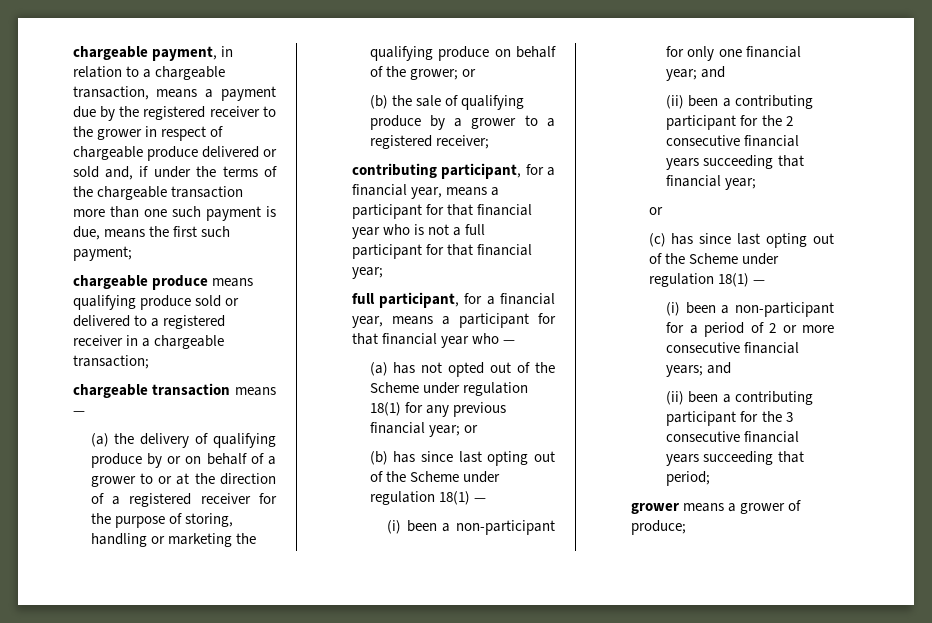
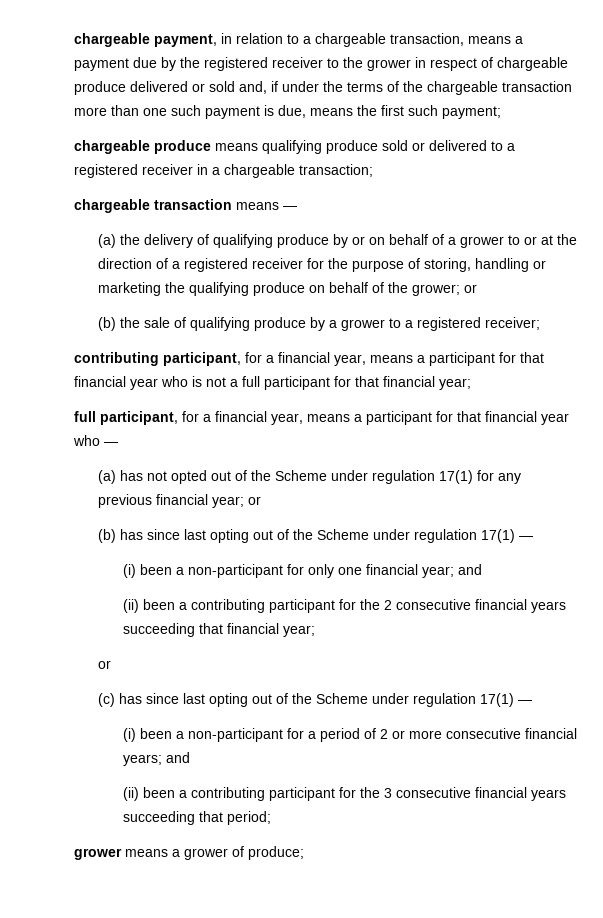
[369,402,401,416] 18(1) -> [439,470,474,484] 17(1)
[438,491,470,505] 18(1) -> [481,529,516,543] 17(1)
[717,273,749,287] 18(1) -> [480,693,515,707] 17(1)

